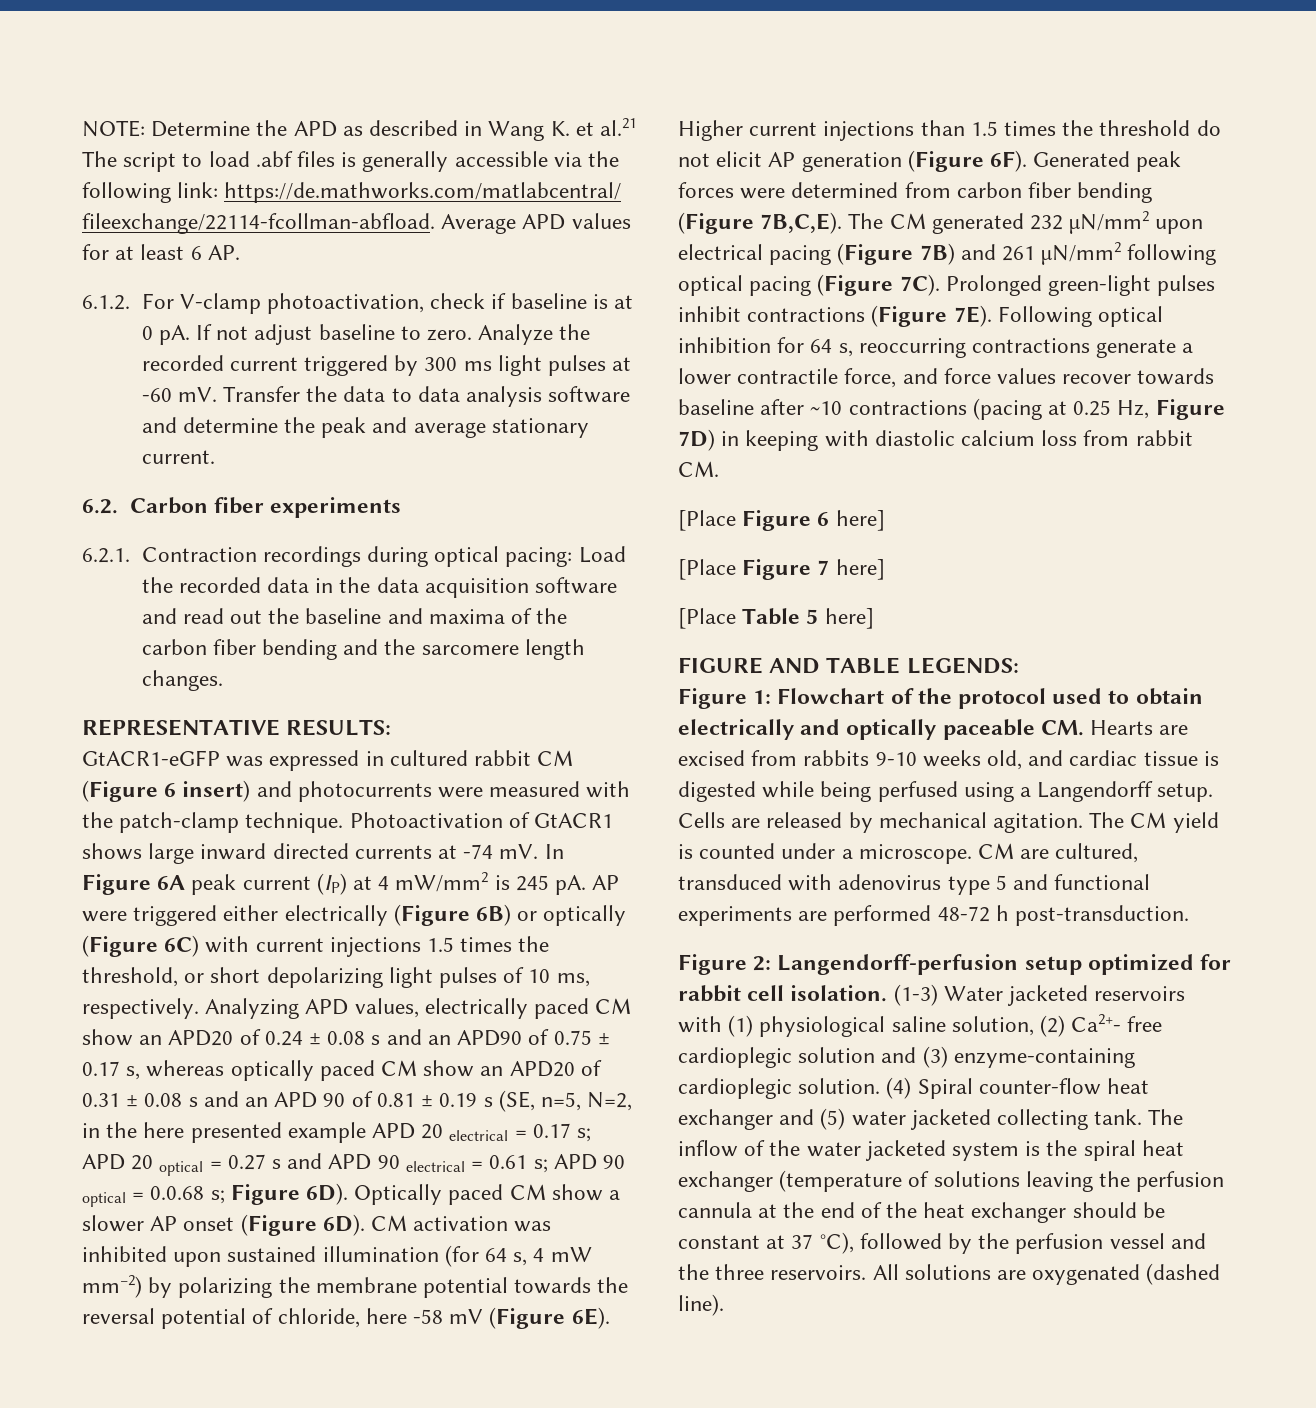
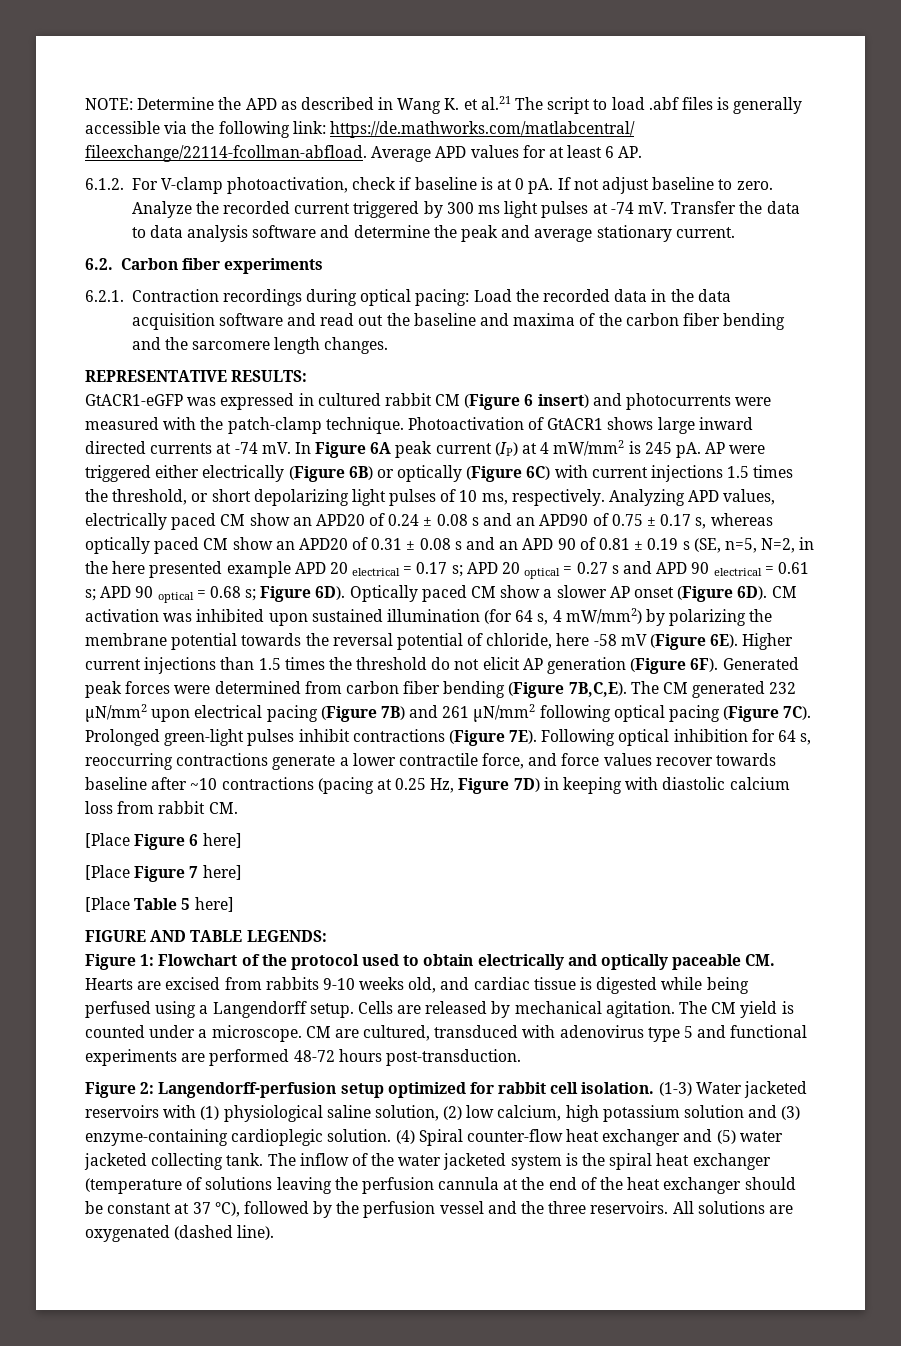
[141,388,172,402] -60 -> [610,202,634,214] -74
[150,1186,205,1200] 0.0.68 -> [209,586,241,598] 0.68
[550,1247,592,1262] [82,1275,142,1298] mW mm−2) -> [565,608,642,624] mW/mm2)
[995,905,1009,921] h -> [338,1049,382,1062] hours
[1071,1014,1163,1032] [678,1047,792,1068] Ca2+- free cardioplegic -> [466,1105,680,1122] low calcium, high potassium

